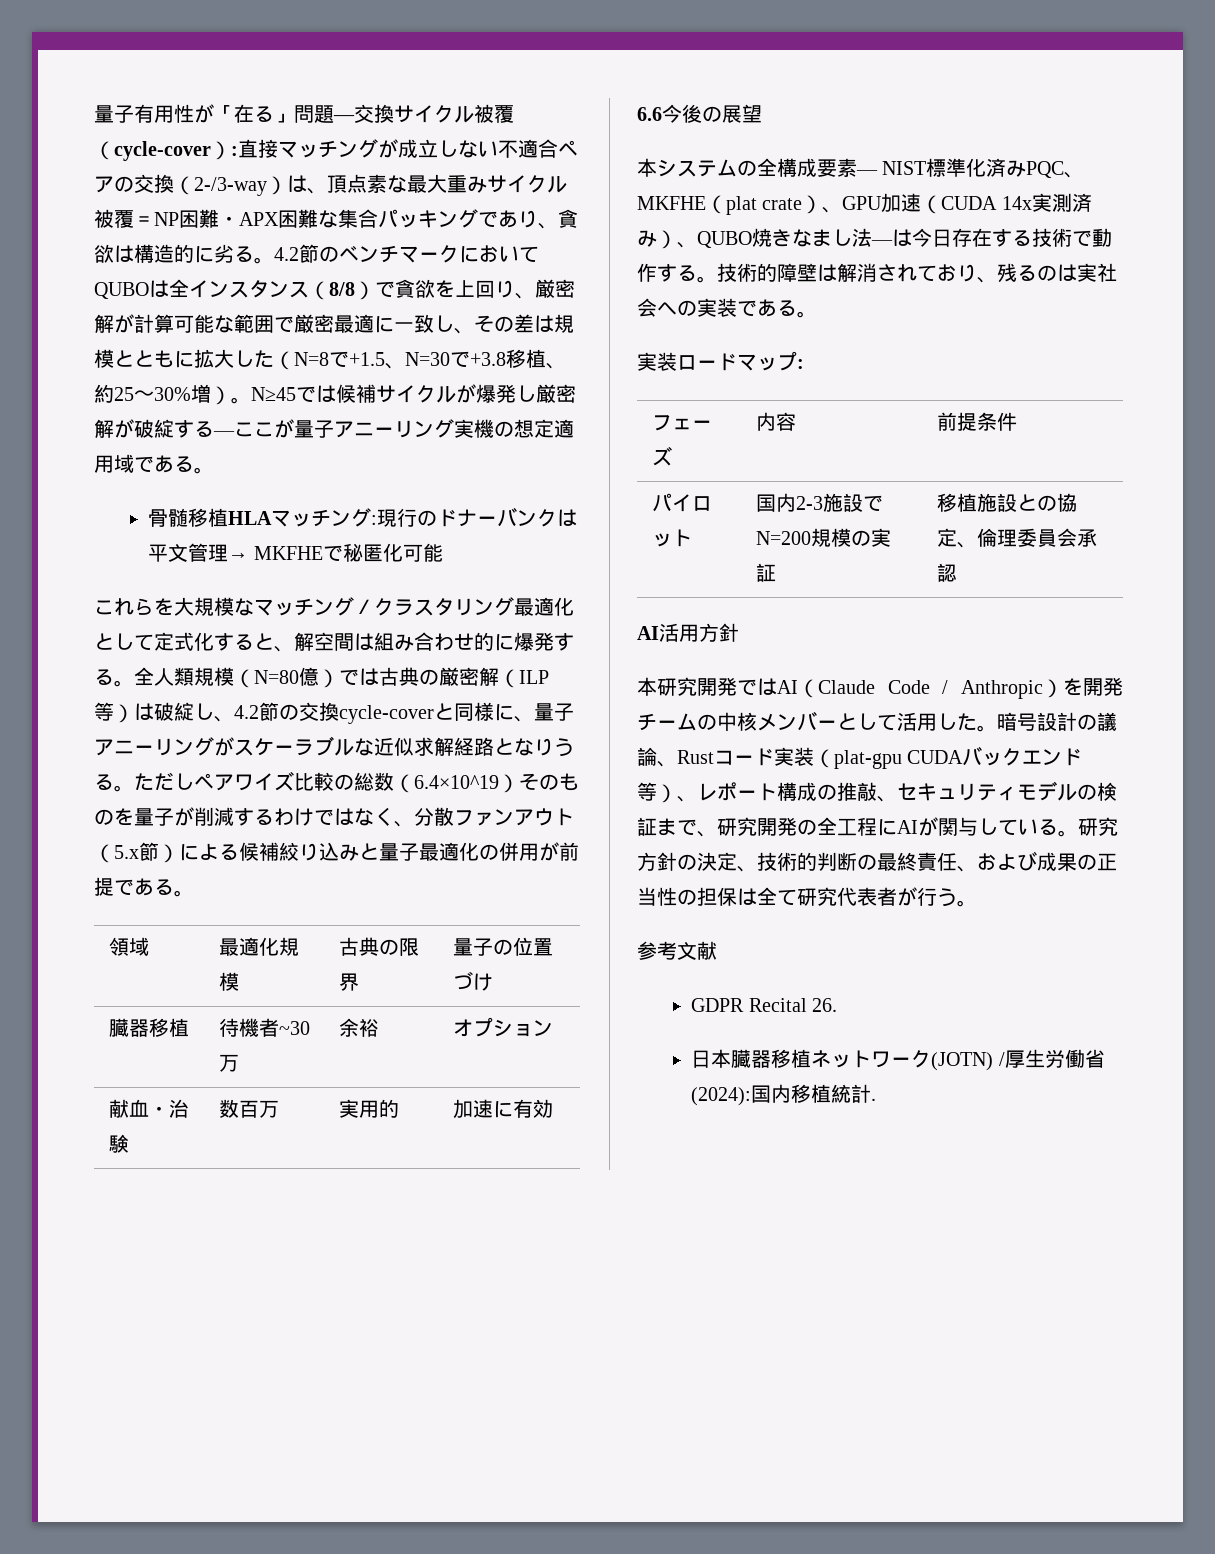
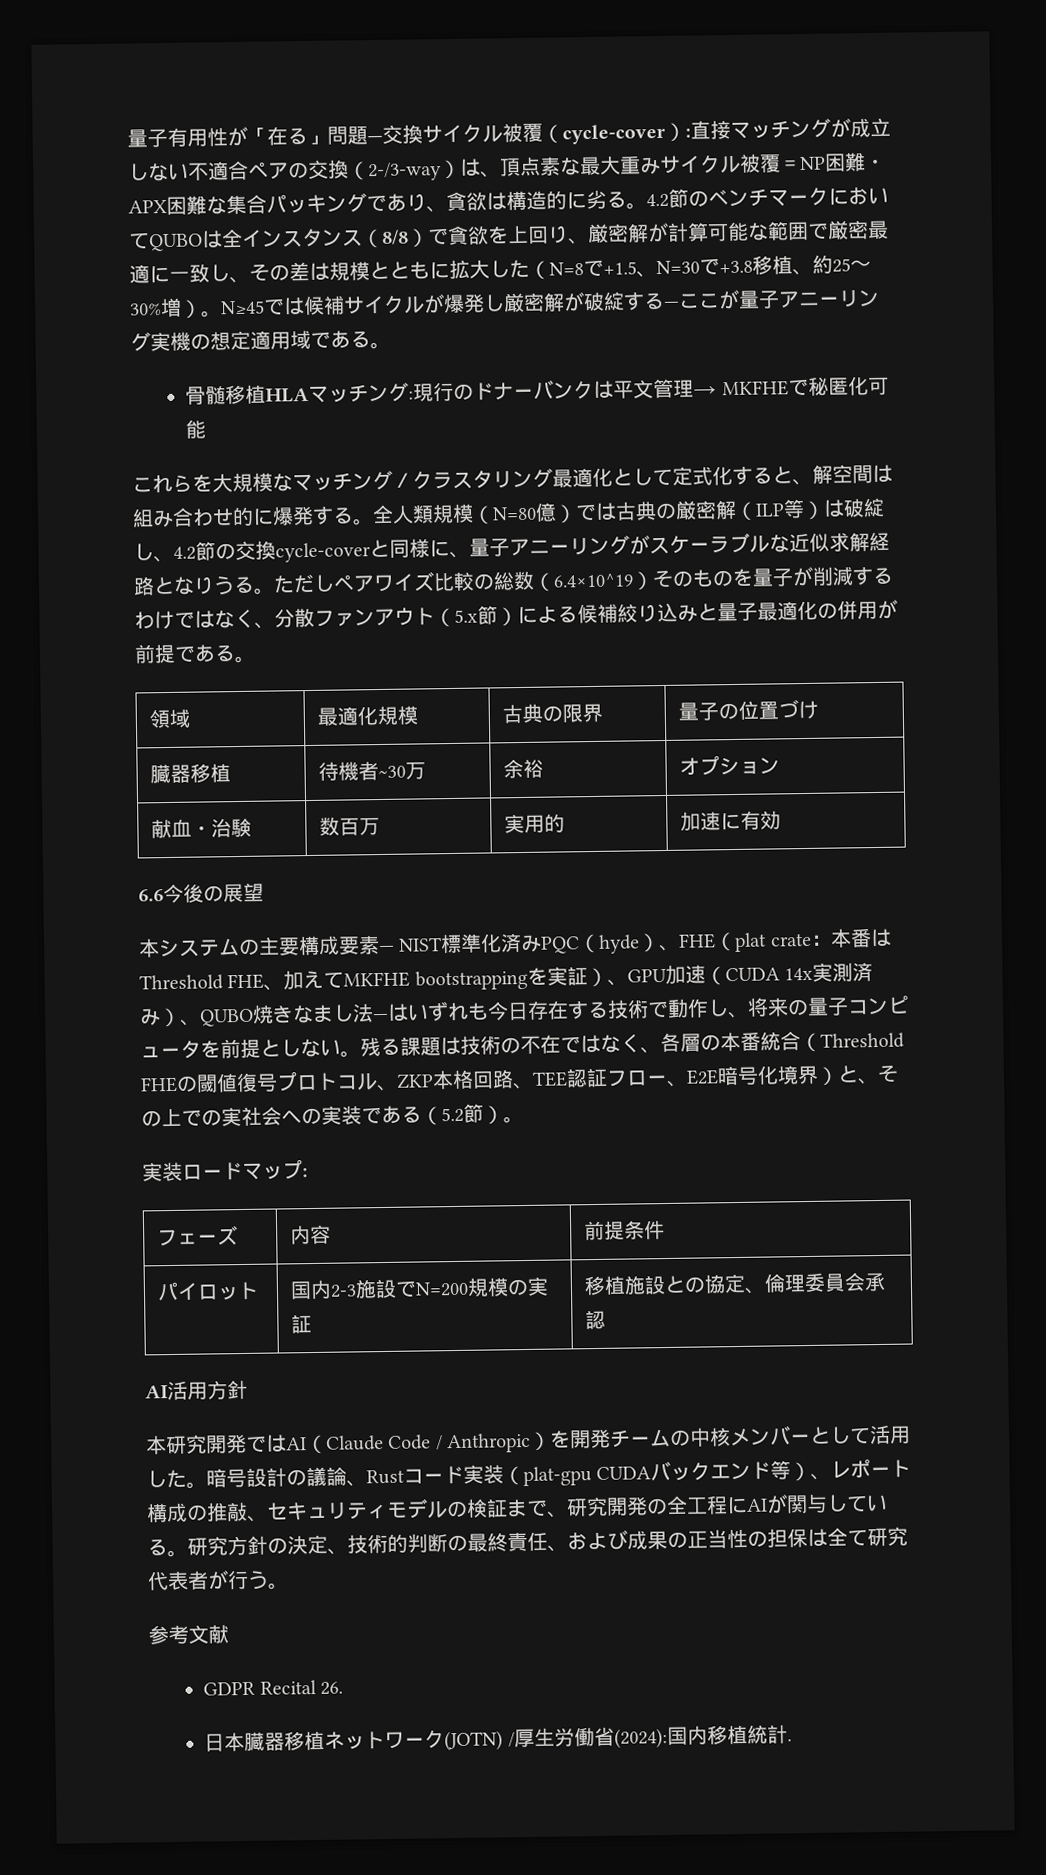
[757,158,777,177] 全 -> [258,936,300,956] 主要
[1064,172,1085,178] [637,195,803,215] 、MKFHE（plat crate -> [578,928,892,954] [139,966,588,991] （hyde）、FHE（plat crate：本番はThreshold FHE、加えてMKFHE bootstrappingを実証
(912, 238) none -> [407,1001,489,1022] いずれも
[657,263,1077,283] する。技術的障壁は解消されており、残るのは -> [707,995,909,1019] [140,1031,905,1059] [140,1064,899,1093] [141,1108,222,1127] し、将来の量子コンピュータを前提としない。残る課題は技術の不在ではなく、各層の本番統合（Threshold FHEの閾値復号プロトコル、ZKP本格回路、TEE認証フロー、E2E暗号化境界）と、その上での
(797, 308) none -> [421,1103,504,1126] （5.2節）

